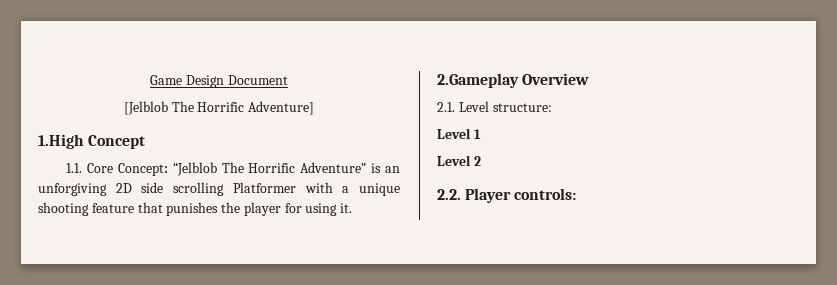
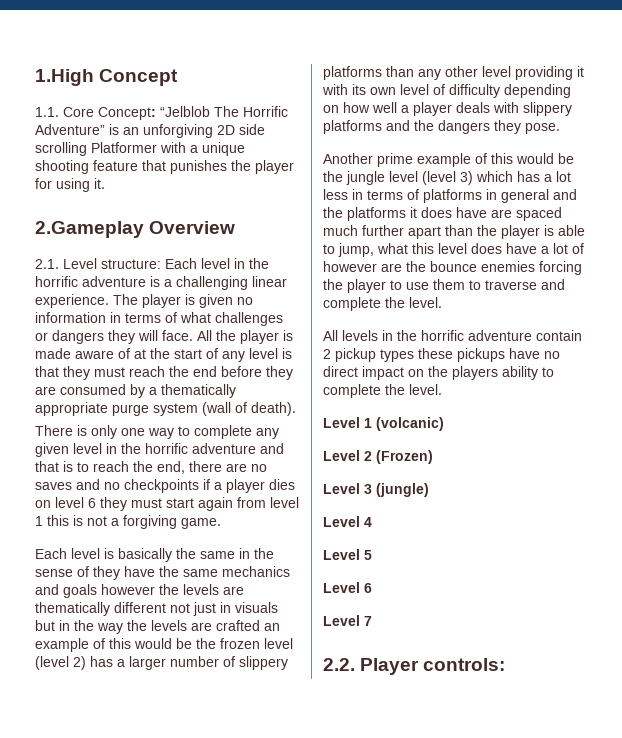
[150,75,288,88] [123,101,315,115] Game Design Document // [Jelblob The Horrific Adventure] // -> (35, 77) none
(552, 107) none -> [165,258,269,269] [35,276,287,290] [35,294,253,308] [35,312,283,326] [35,330,293,344] [35,348,292,362] [35,366,293,380] [35,384,236,398] [35,402,296,416] [35,425,279,439] [35,443,284,457] [35,461,267,474] [35,479,295,493] [35,497,299,511] [35,515,221,529] [35,548,274,562] [35,566,290,580] [35,584,244,598] [35,602,278,616] [35,620,280,634] [35,638,293,652] [35,656,288,670] [323,66,584,80] [322,84,571,98] [323,102,572,116] [323,120,560,134] [323,153,574,167] [323,171,571,185] [323,189,577,203] [323,207,562,221] [323,225,585,239] [323,243,584,257] [323,261,582,275] [323,279,565,293] [323,297,442,311] [323,330,582,341] [323,348,560,362] [323,366,554,380] [323,384,442,398] Each level in the horrific adventure is a challenging linear experience. The player is given no information in terms of what challenges or dangers they will face. All the player is made aware of at the start of any level is that they must reach the end before they are consumed by a thematically appropriate purge system (wall of death). // There is only one way to complete any given level in the horrific adventure and that is to reach the end, there are no saves and no checkpoints if a player dies on level 6 they must start again from level 1 this is not a forgiving game. // Each level is basically the same in the sense of they have the same mechanics and goals however the levels are thematically different not just in visuals but in the way the levels are crafted an example of this would be the frozen level (level 2) has a larger number of slippery platforms than any other level providing it with its own level of difficulty depending on how well a player deals with slippery platforms and the dangers they pose. // Another prime example of this would be the jungle level (level 3) which has a lot less in terms of platforms in general and the platforms it does have are spaced much further apart than the player is able to jump, what this level does have a lot of however are the bounce enemies forcing the player to use them to traverse and complete the level. // All levels in the horrific adventure contain 2 pickup types these pickups have no direct impact on the players ability to complete the level.
(481, 134) none -> [376,417,444,431] (volcanic)
(481, 161) none -> [376,450,433,464] [323,483,429,497] [323,516,372,527] [323,549,372,560] [323,582,372,593] [323,615,372,626] (Frozen) // Level 3 (jungle) // Level 4 // Level 5 // Level 6 // Level 7

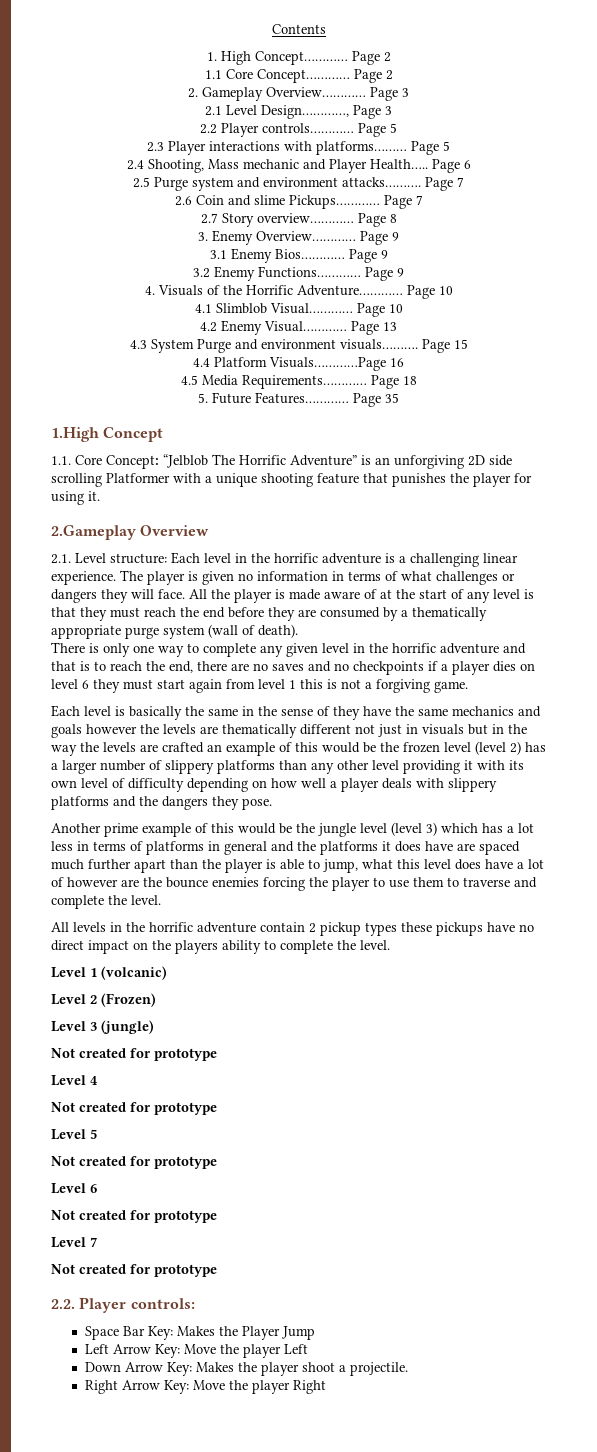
(35, 77) none -> [271,24,326,34] [206,51,391,65] [204,69,393,83] [188,87,409,101] [205,105,392,119] [200,123,397,137] [147,141,450,155] [126,159,471,173] [133,177,464,191] [174,195,423,209] [200,213,397,227] [198,230,399,245] [209,248,388,263] [193,266,404,281] [144,285,453,299] [194,303,403,317] [200,320,397,335] [129,339,468,353] [193,357,404,371] [180,375,417,389] [198,392,399,407] Contents // 1. High Concept………… Page 2 // 1.1 Core Concept………… Page 2 // 2. Gameplay Overview………… Page 3 // 2.1 Level Design…………, Page 3 // 2.2 Player controls………… Page 5 // 2.3 Player interactions with platforms……… Page 5 // 2.4 Shooting, Mass mechanic and Player Health….. Page 6 // 2.5 Purge system and environment attacks………. Page 7 // 2.6 Coin and slime Pickups………… Page 7 // 2.7 Story overview………… Page 8 // 3. Enemy Overview………… Page 9 // 3.1 Enemy Bios………… Page 9 // 3.2 Enemy Functions………… Page 9 // 4. Visuals of the Horrific Adventure………… Page 10 // 4.1 Slimblob Visual………… Page 10 // 4.2 Enemy Visual………… Page 13 // 4.3 System Purge and environment visuals………. Page 15 // 4.4 Platform Visuals…………Page 16 // 4.5 Media Requirements………… Page 18 // 5. Future Features………… Page 35 //
[323,516,372,527] [323,549,372,560] [323,582,372,593] [323,615,372,626] [323,658,506,675] Level 4 // Level 5 // Level 6 // Level 7 // 2.2. Player controls: -> [51,1048,217,1061] [51,1075,98,1086] [51,1102,217,1115] [51,1129,97,1140] [51,1156,217,1169] [51,1183,97,1194] [51,1210,217,1223] [51,1237,97,1248] [51,1264,217,1277] [51,1297,195,1313] [85,1326,316,1340] [85,1344,309,1358] [85,1362,409,1376] [85,1380,327,1394] Not created for prototype // Level 4 // Not created for prototype // Level 5 // Not created for prototype // Level 6 // Not created for prototype // Level 7 // Not created for prototype // 2.2. Player controls: // Space Bar Key: Makes the Player Jump // Left Arrow Key: Move the player Left // Down Arrow Key: Makes the player shoot a projectile. // Right Arrow Key: Move the player Right

